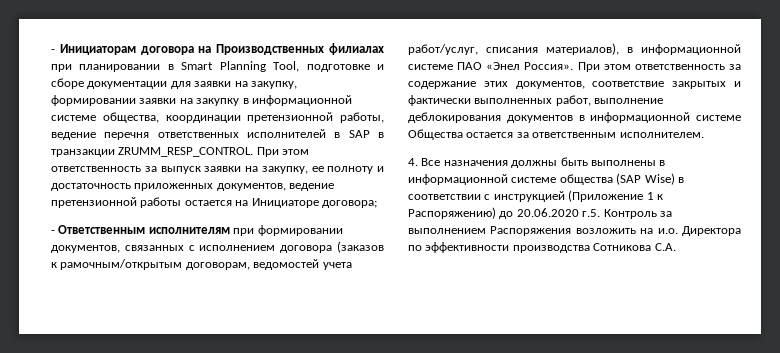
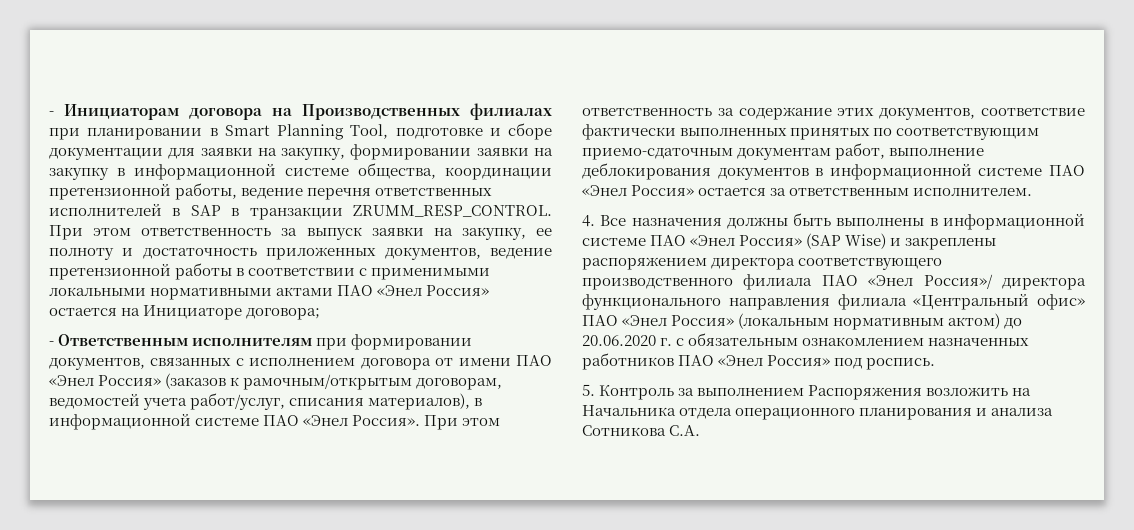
(182, 202) none -> [236,268,491,280] [49,285,490,300] в соответствии с применимыми локальными нормативными актами ПАО «Энел Россия»
(333, 249) none -> [435,355,553,366] [49,375,162,386] от имени ПАО «Энел Россия»
[672,81,741,89] [408,95,553,106] закрытых и фактически выполненных -> [582,124,1040,140] [582,147,832,160] фактически выполненных принятых по соответствующим приемо-сдаточным документам
[408,129,463,140] Общества -> [1049,165,1085,176] [582,185,695,196] ПАО «Энел Россия»
[559,173,684,185] [408,190,663,202] [408,207,601,219] общества (SAP Wise) в соответствии с инструкцией (Приложение 1 к Распоряжению) до 20.06.2020 г.5. -> [650,233,997,250] [582,257,943,270] [582,274,1086,290] [582,293,1085,310] [582,313,1023,330] [582,333,1030,346] [582,353,936,370] [582,384,595,396] ПАО «Энел Россия» (SAP Wise) и закреплены распоряжением директора соответствующего производственного филиала ПАО «Энел Россия»/ директора функционального направления филиала «Центральный офис» ПАО «Энел Россия» (локальным нормативным актом) до 20.06.2020 г. с обязательным ознакомлением назначенных работников ПАО «Энел Россия» под роспись. // 5.
[657,226,741,236] [408,242,590,253] и.о. Директора по эффективности производства -> [582,405,1054,420] Начальника отдела операционного планирования и анализа

